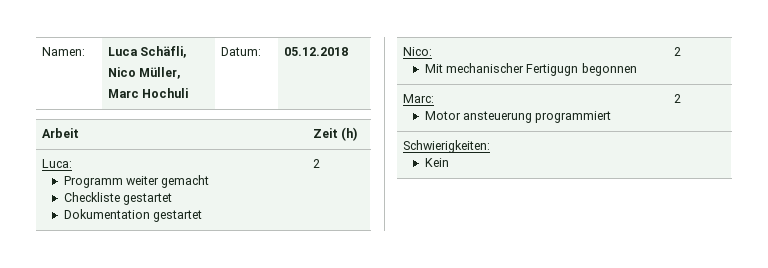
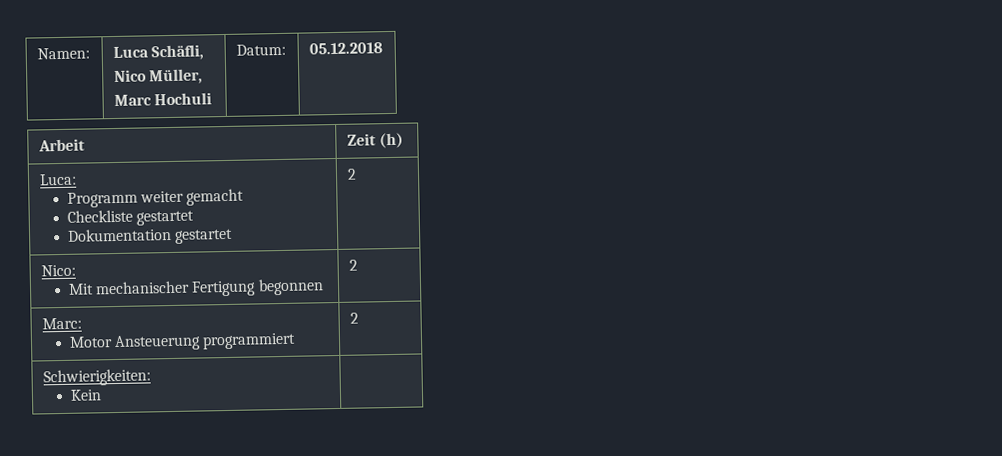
[526,64,579,76] Fertigugn -> [191,280,257,297] Fertigung
[463,111,533,123] ansteuerung -> [114,334,202,352] Ansteuerung

